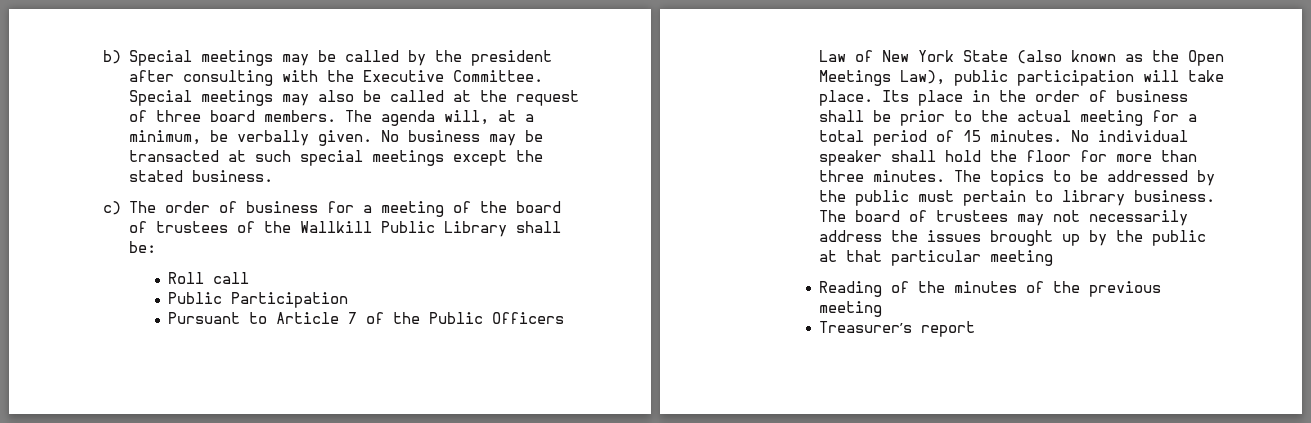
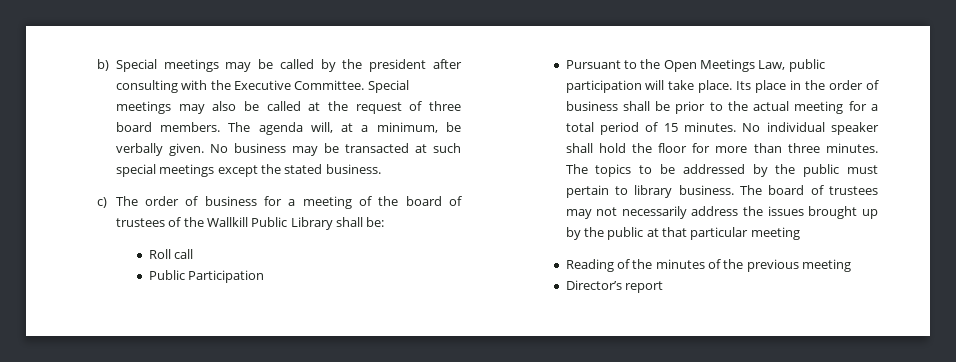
[276,312,565,324] [819,50,1144,64] Article 7 of the Public Officers Law of New York State (also known as -> (637, 64) none
[900,70,946,85] Law), -> [758,60,786,70] Law,
[819,321,913,333] Treasurer’s -> [565,280,622,290] Director’s

